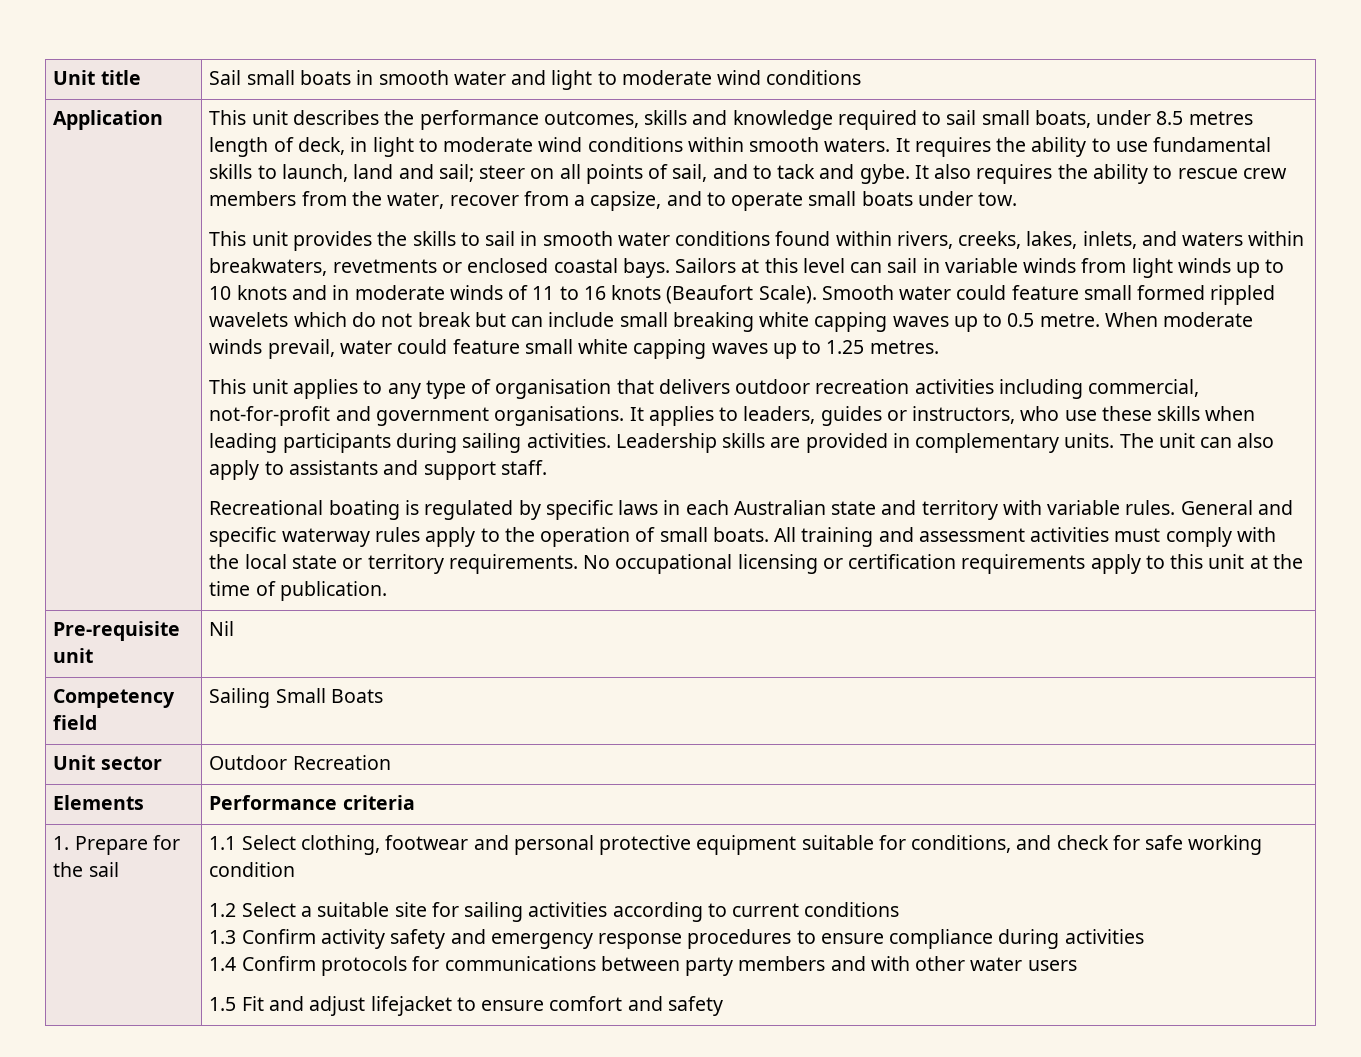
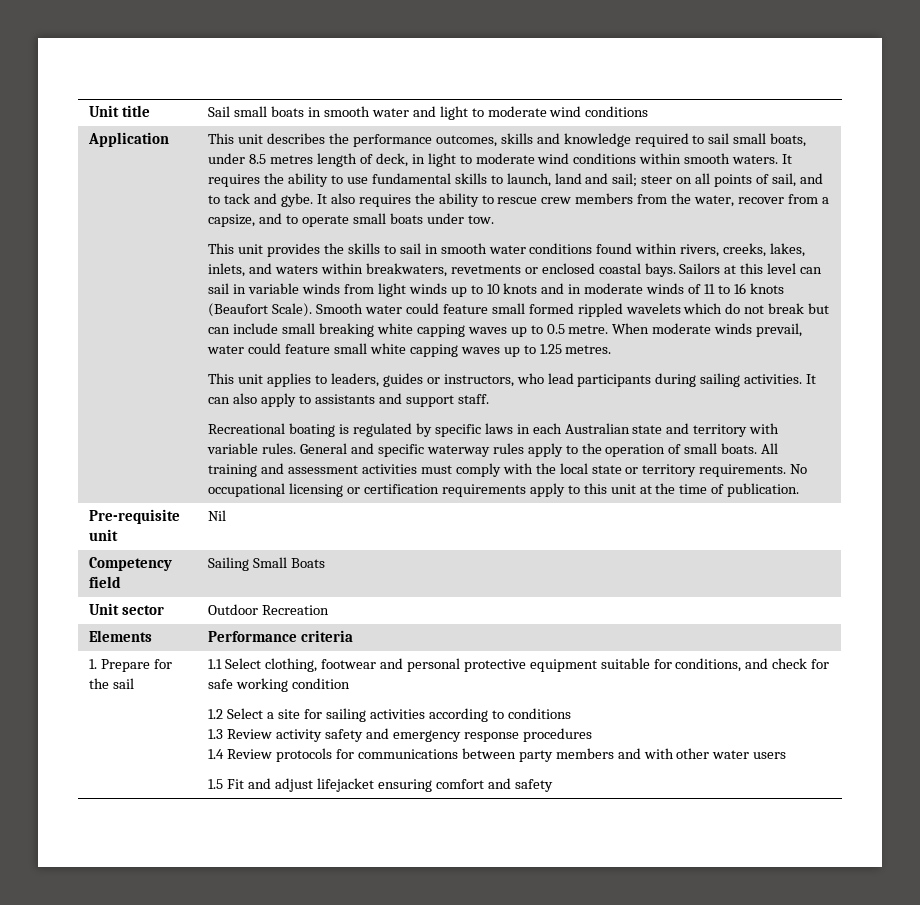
[387,379,1200,399] [209,406,739,426] any type of organisation that delivers outdoor recreation activities including commercial, not-for-profit and government organisations. It applies to -> (328, 379) none
[1064,406,1256,421] [209,433,1195,453] use these skills when leading participants during sailing activities. Leadership skills are provided in complementary units. The unit -> [547,373,817,387] lead participants during sailing activities. It
[317,902,390,917] suitable -> (275, 715) none
[732,903,800,917] current -> (504, 714) none
[241,929,316,944] Confirm -> [227,729,273,739] Review
[796,929,1144,949] to ensure compliance during activities -> (592, 735) none
[241,956,316,971] Confirm -> [227,749,273,759] Review
[456,997,545,1011] to ensure -> [377,779,432,792] ensuring

